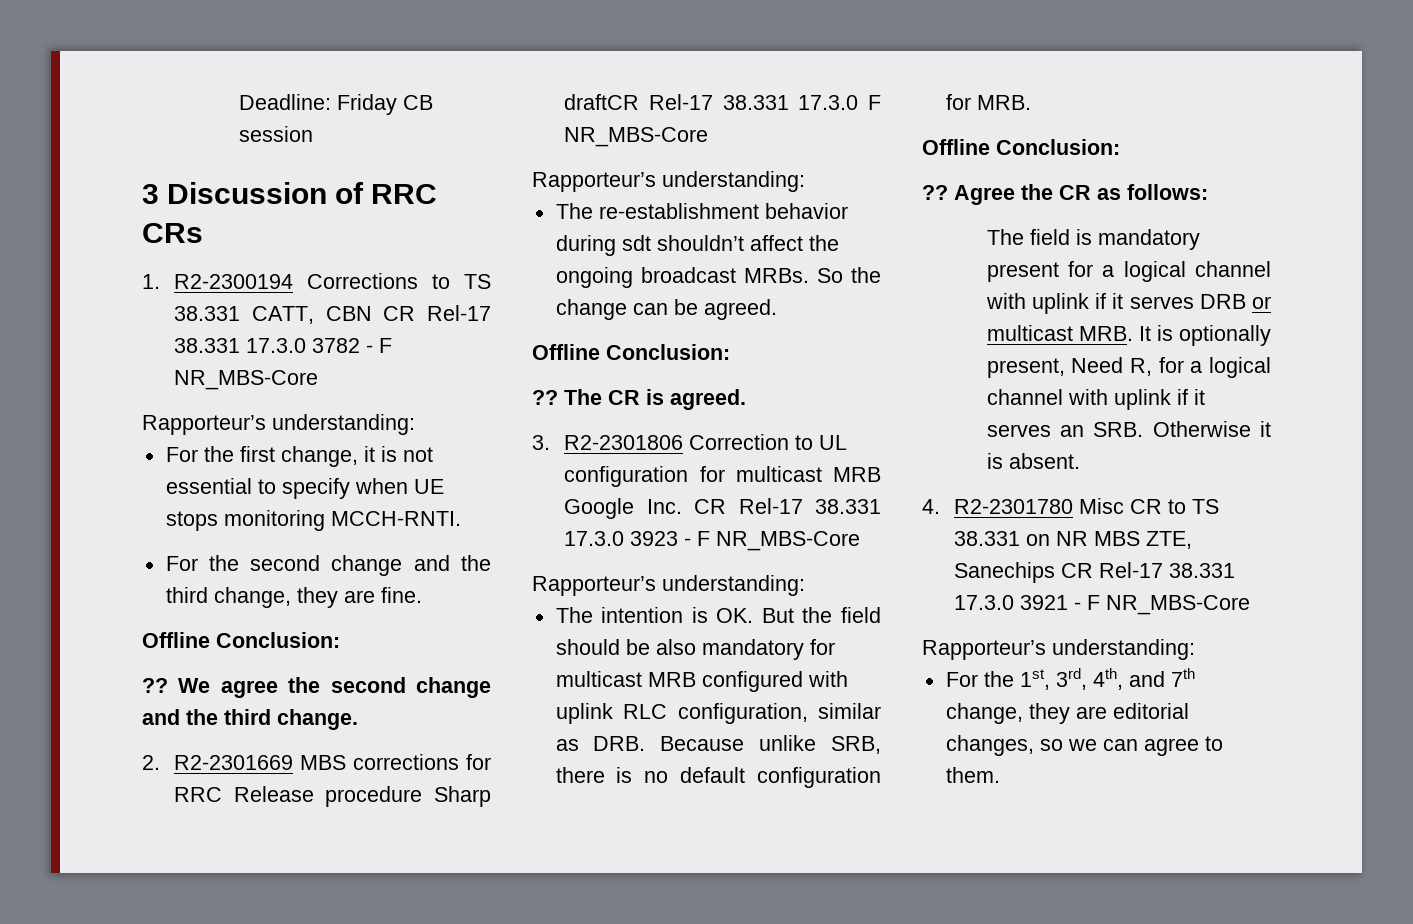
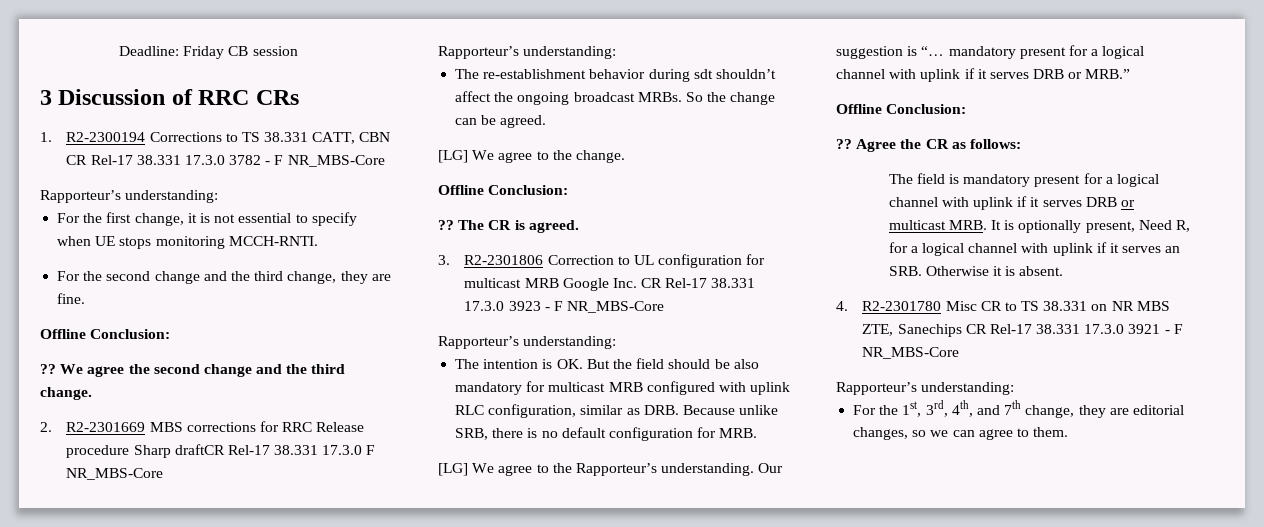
(777, 309) none -> [438,150,625,163] // [LG] We agree to the change.
(1031, 102) none -> [438,463,784,476] [836,45,1145,59] [836,68,1131,82] // [LG] We agree to the Rapporteur’s understanding. Our suggestion is “… mandatory present for a logical channel with uplink if it serves DRB or MRB.”

